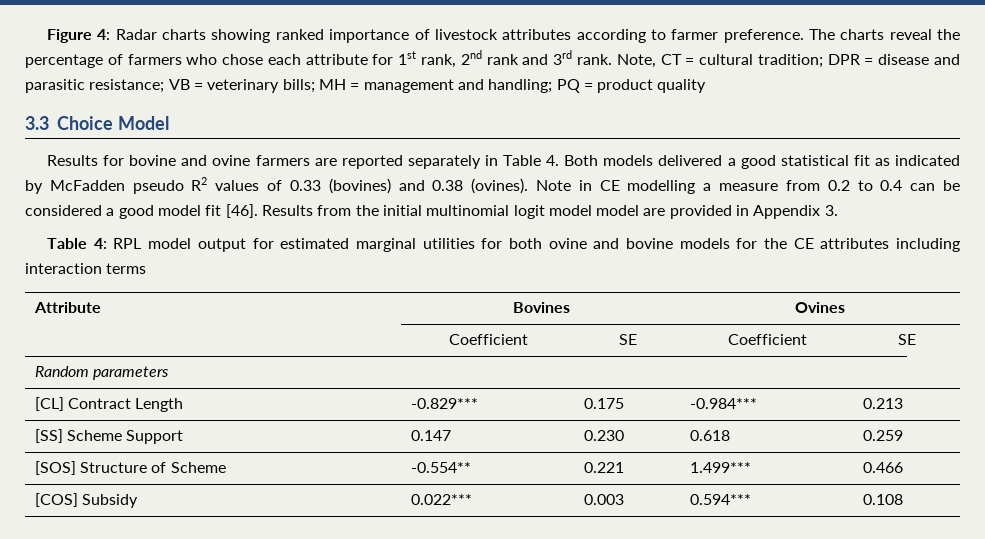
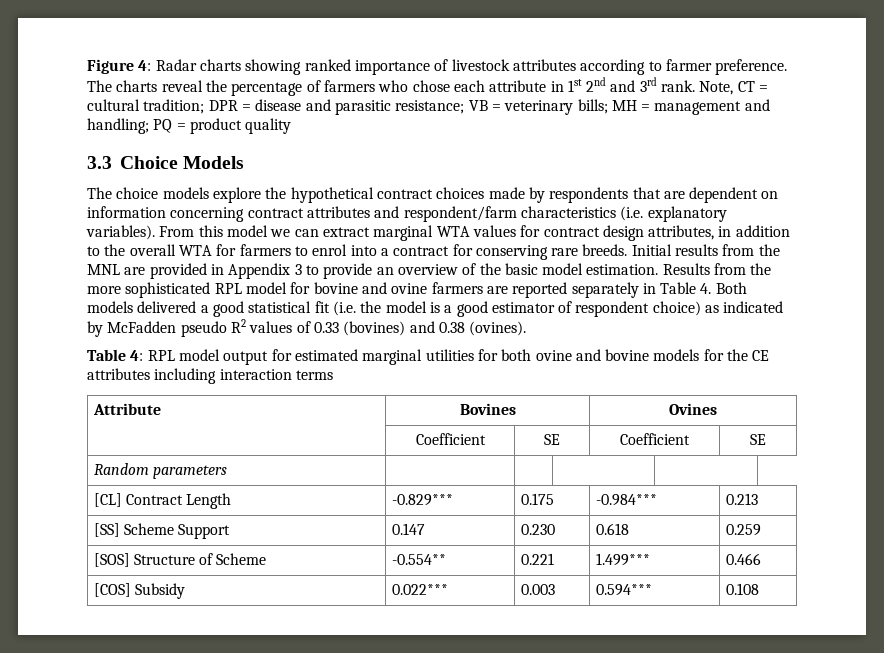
[372,50,519,68] for 1st rank, 2nd rank -> [550,77,607,92] in 1st 2nd
[117,116,169,130] [47,155,99,166] Model // Results -> [183,156,245,169] [87,187,779,203] [87,206,727,222] [86,225,790,241] [87,244,780,260] [87,263,772,279] [87,282,287,298] Models // The choice models explore the hypothetical contract choices made by respondents that are dependent on information concerning contract attributes and respondent/farm characteristics (i.e. explanatory variables). From this model we can extract marginal WTA values for contract design attributes, in addition to the overall WTA for farmers to enrol into a contract for conserving rare breeds. Initial results from the MNL are provided in Appendix 3 to provide an overview of the basic model estimation. Results from the more sophisticated RPL model
(870, 160) none -> [332,301,701,317] (i.e. the model is a good estimator of respondent choice)
[536,180,961,194] [25,204,838,219] Note in CE modelling a measure from 0.2 to 0.4 can be considered a good model fit [46]. Results from the initial multinomial logit model model are provided in Appendix 3. -> (527, 328) none

